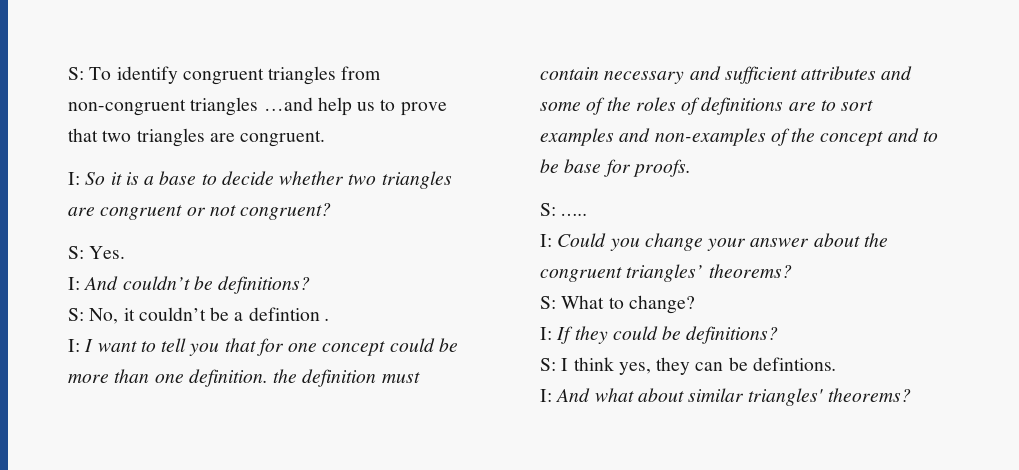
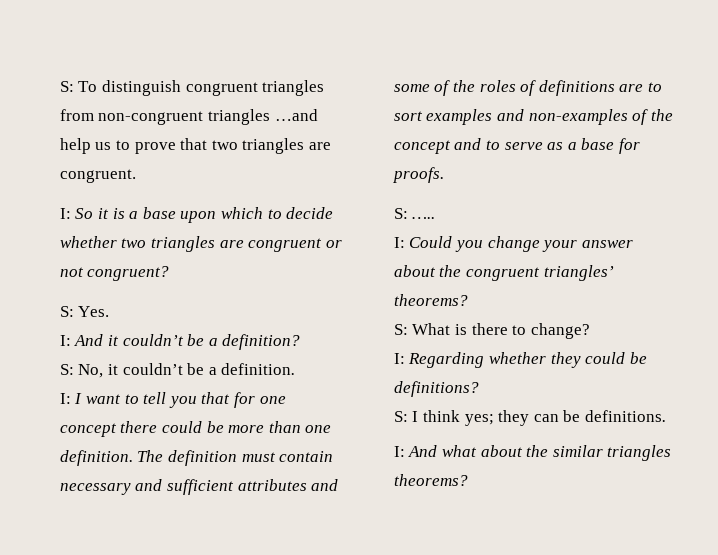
[116,66,178,84] identify -> [101,80,181,96] distinguish
(197, 178) none -> [180,207,263,223] upon which
[122,276,311,294] couldn’t be definitions? -> [107,334,301,350] it couldn’t be a definition?
[248,307,330,321] defintion . -> [221,363,296,375] definition.
(386, 348) none -> [120,421,158,433] there
[273,369,298,383] the -> [137,450,164,462] The
[539,159,559,173] be -> [504,142,577,150] serve as a
(605, 302) none -> [454,323,508,335] is there
[556,326,574,344] If -> [408,352,546,368] Regarding whether
[618,362,651,375] yes, -> [464,414,494,426] yes;
[752,357,837,371] defintions. -> [584,410,666,422] definitions.
[688,388,824,406] similar triangles' -> [526,445,672,461] the similar triangles

